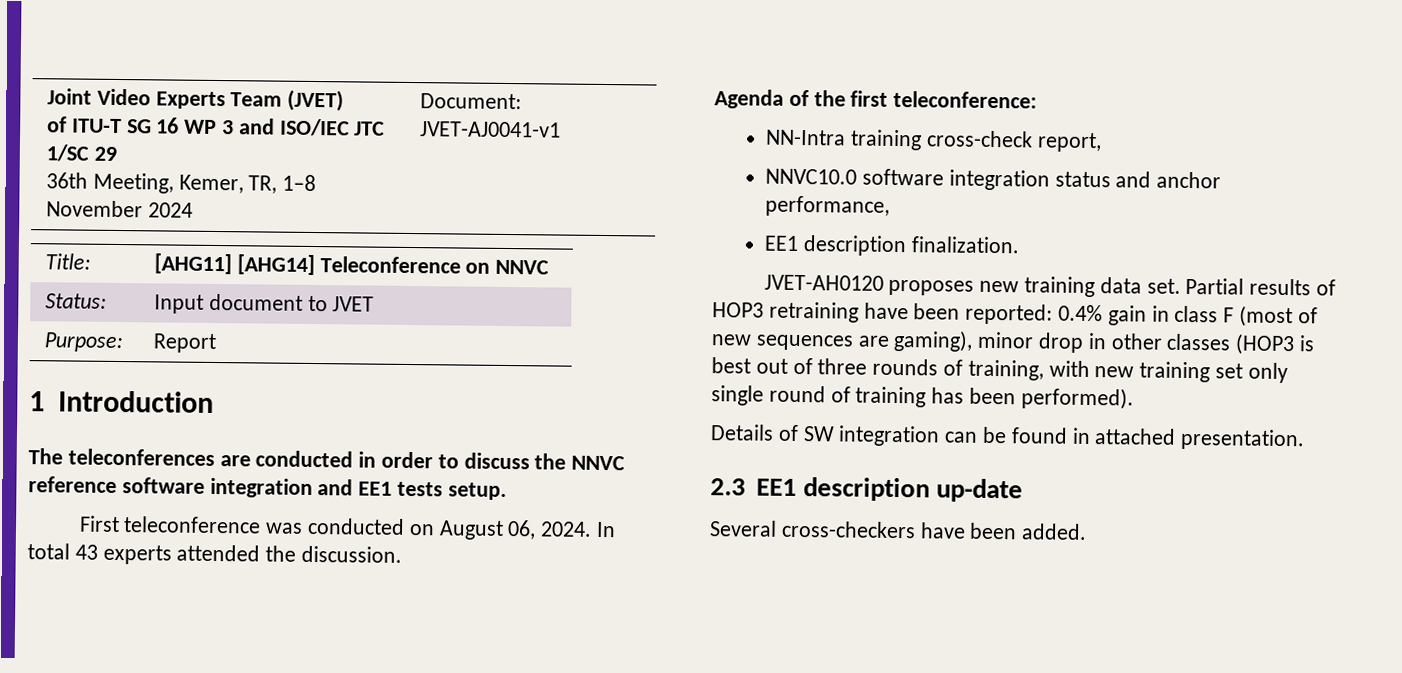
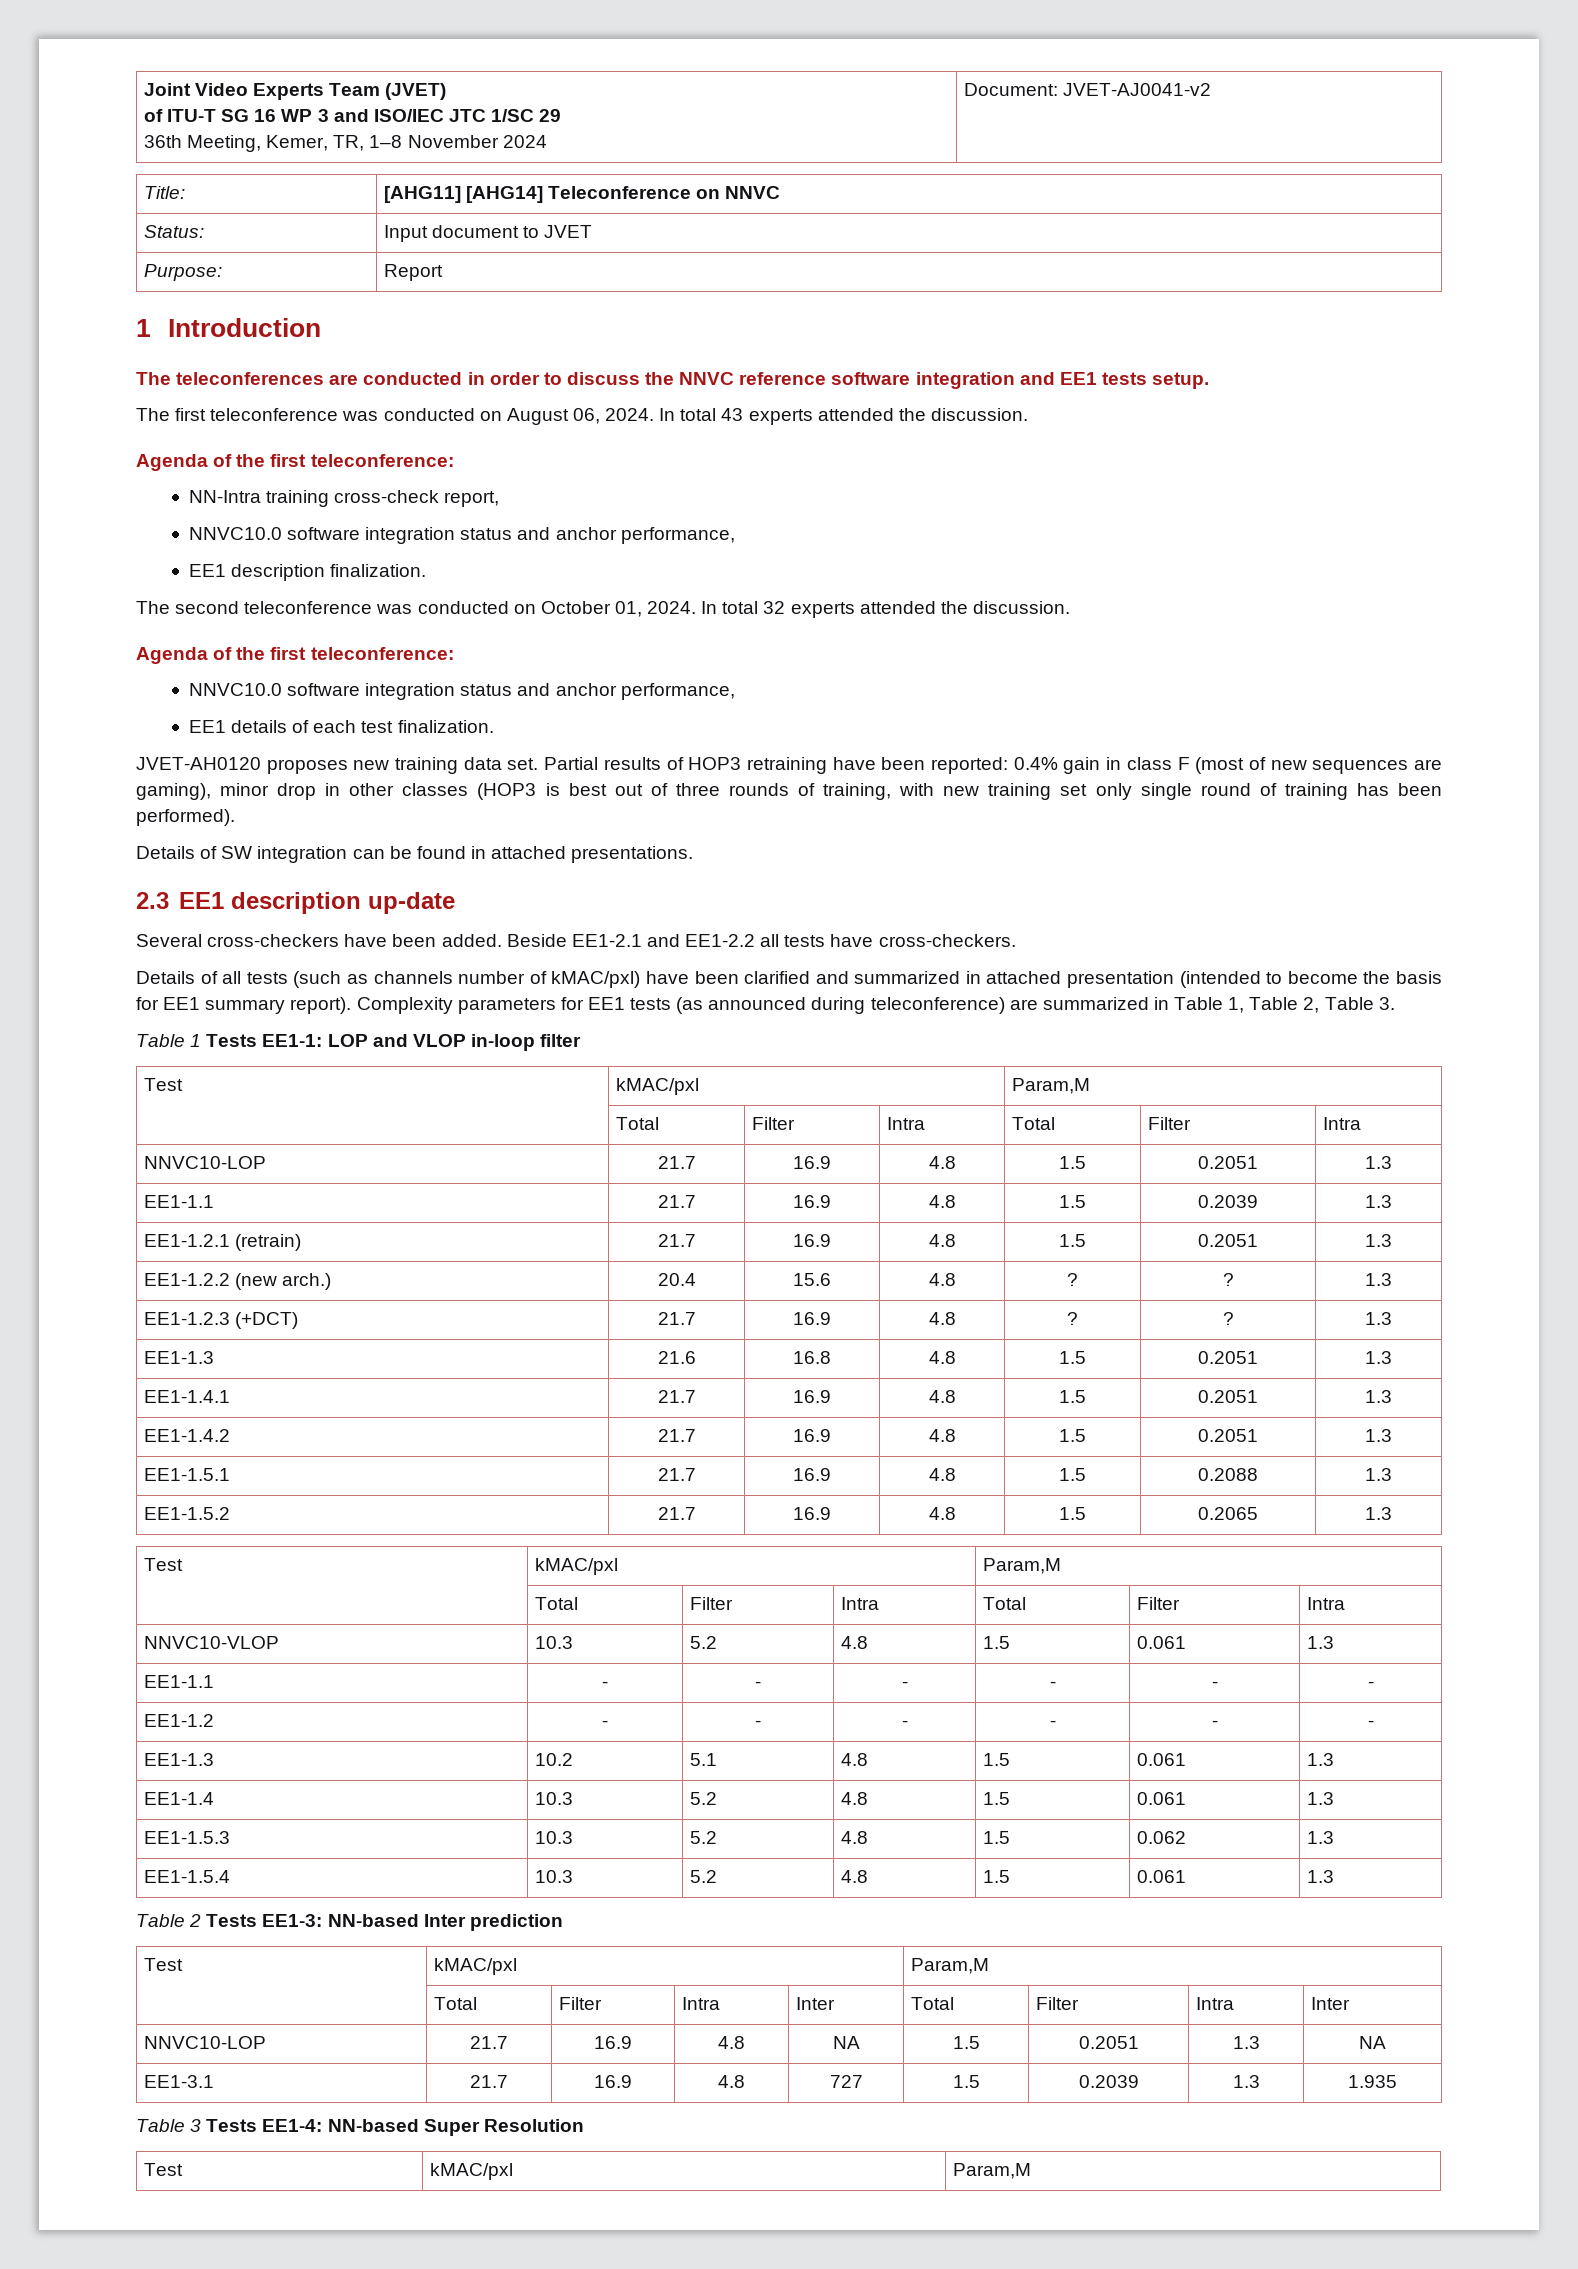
[420,121,562,138] JVET-AJ0041-v1 -> [1063,83,1212,96] JVET-AJ0041-v2
[78,515,120,533] First -> [136,408,207,421] The first
(1020, 245) none -> [136,601,1070,618] [136,647,454,664] [188,683,735,700] [188,720,494,733] // The second teleconference was conducted on October 01, 2024. In total 32 experts attended the discussion. // Agenda of the first teleconference: // NNVC10.0 software integration status and anchor performance, // EE1 details of each test finalization.
[1180,428,1306,451] presentation. -> [571,846,694,863] presentations.
(1088, 531) none -> [506,934,1016,947] [136,971,1442,988] [136,997,1395,1014] [136,1034,582,1051] [143,1078,183,1091] [615,1078,699,1095] [1011,1078,1090,1094] [615,1117,659,1130] [751,1117,795,1130] [886,1117,925,1130] [1011,1117,1055,1130] [1147,1117,1191,1130] [1322,1117,1361,1130] [143,1156,266,1169] [657,1156,696,1169] [793,1156,831,1169] [928,1156,956,1169] [1059,1156,1086,1169] [1197,1156,1258,1169] [1364,1156,1392,1169] [143,1195,214,1208] [657,1195,696,1208] [793,1195,831,1208] [928,1195,956,1208] [1059,1195,1086,1208] [1197,1195,1258,1208] [1364,1195,1392,1208] [143,1234,302,1251] [657,1234,696,1247] [793,1234,831,1247] [928,1234,956,1247] [1059,1234,1086,1247] [1197,1234,1258,1247] [1364,1234,1392,1247] [143,1273,332,1290] [657,1273,696,1286] [793,1273,831,1286] [928,1273,956,1286] [1067,1273,1078,1286] [1222,1273,1234,1286] [1364,1273,1392,1286] [143,1312,299,1329] [657,1312,696,1325] [793,1312,831,1325] [928,1312,956,1325] [1067,1312,1078,1325] [1222,1312,1234,1325] [1364,1312,1392,1325] [143,1351,214,1364] [657,1351,696,1364] [793,1351,831,1364] [928,1351,956,1364] [1059,1351,1086,1364] [1197,1351,1258,1364] [1364,1351,1392,1364] [143,1390,230,1403] [657,1390,696,1403] [793,1390,831,1403] [928,1390,956,1403] [1059,1390,1086,1403] [1197,1390,1258,1403] [1364,1390,1392,1403] [143,1429,230,1442] [657,1429,696,1442] [793,1429,831,1442] [928,1429,956,1442] [1059,1429,1086,1442] [1197,1429,1258,1442] [1364,1429,1392,1442] [143,1468,230,1481] [657,1468,696,1481] [793,1468,831,1481] [928,1468,956,1481] [1059,1468,1086,1481] [1197,1468,1258,1481] [1364,1468,1392,1481] [143,1507,230,1520] [657,1507,696,1520] [793,1507,831,1520] [928,1507,956,1520] [1059,1507,1086,1520] [1197,1507,1258,1520] [1364,1507,1392,1520] [143,1558,183,1571] [534,1558,618,1575] [982,1558,1061,1574] [534,1597,578,1610] [689,1597,733,1610] [840,1597,879,1610] [982,1597,1026,1610] [1136,1597,1180,1610] [1306,1597,1345,1610] [143,1636,279,1649] [534,1636,573,1649] [689,1636,717,1649] [840,1636,868,1649] [982,1636,1010,1649] [1136,1636,1186,1649] [1306,1636,1334,1649] [143,1675,214,1688] [602,1681,608,1688] [755,1681,761,1688] [901,1681,908,1688] [1049,1681,1056,1688] [1211,1681,1218,1688] [1367,1681,1374,1688] [143,1714,214,1727] [602,1720,608,1727] [755,1720,761,1727] [901,1720,908,1727] [1049,1720,1056,1727] [1211,1720,1218,1727] [1367,1720,1374,1727] [143,1753,214,1766] [534,1753,573,1766] [689,1753,717,1766] [840,1753,868,1766] [982,1753,1010,1766] [1136,1753,1186,1766] [1306,1753,1334,1766] [143,1792,214,1805] [534,1792,573,1805] [689,1792,717,1805] [840,1792,868,1805] [982,1792,1010,1805] [1136,1792,1186,1805] [1306,1792,1334,1805] [143,1831,230,1844] [534,1831,573,1844] [689,1831,717,1844] [840,1831,868,1844] [982,1831,1010,1844] [1136,1831,1186,1844] [1306,1831,1334,1844] [143,1870,230,1883] [534,1870,573,1883] [689,1870,717,1883] [840,1870,868,1883] [982,1870,1010,1883] [1136,1870,1186,1883] [1306,1870,1334,1883] [136,1914,563,1931] [143,1958,183,1971] [433,1958,517,1975] [910,1958,989,1974] [433,1997,477,2010] [558,1997,602,2010] [681,1997,720,2010] [795,1997,835,2010] [910,1997,954,2010] [1035,1997,1079,2010] [1195,1997,1234,2010] [1310,1997,1350,2010] [143,2036,266,2049] [470,2036,508,2049] [594,2036,632,2049] [718,2036,745,2049] [832,2036,860,2049] [952,2036,980,2049] [1078,2036,1139,2049] [1232,2036,1260,2049] [1358,2036,1386,2049] [143,2075,214,2088] [470,2075,508,2088] [594,2075,632,2088] [718,2075,745,2088] [829,2075,863,2088] [952,2075,980,2088] [1078,2075,1139,2088] [1232,2075,1260,2088] [1347,2075,1397,2088] [136,2119,584,2136] [143,2163,183,2176] [429,2163,513,2180] [952,2163,1031,2179] Beside EE1-2.1 and EE1-2.2 all tests have cross-checkers. // Details of all tests (such as channels number of kMAC/pxl) have been clarified and summarized in attached presentation (intended to become the basis for EE1 summary report). Complexity parameters for EE1 tests (as announced during teleconference) are summarized in Table 1, Table 2, Table 3. // Table 1 Tests EE1-1: LOP and VLOP in-loop filter // Test | kMAC/pxl | Param,M // | Total | Filter | Intra | Total | Filter | Intra // NNVC10-LOP | 21.7 | 16.9 | 4.8 | 1.5 | 0.2051 | 1.3 // EE1-1.1 | 21.7 | 16.9 | 4.8 | 1.5 | 0.2039 | 1.3 // EE1-1.2.1 (retrain) | 21.7 | 16.9 | 4.8 | 1.5 | 0.2051 | 1.3 // EE1-1.2.2 (new arch.) | 20.4 | 15.6 | 4.8 | ? | ? | 1.3 // EE1-1.2.3 (+DCT) | 21.7 | 16.9 | 4.8 | ? | ? | 1.3 // EE1-1.3 | 21.6 | 16.8 | 4.8 | 1.5 | 0.2051 | 1.3 // EE1-1.4.1 | 21.7 | 16.9 | 4.8 | 1.5 | 0.2051 | 1.3 // EE1-1.4.2 | 21.7 | 16.9 | 4.8 | 1.5 | 0.2051 | 1.3 // EE1-1.5.1 | 21.7 | 16.9 | 4.8 | 1.5 | 0.2088 | 1.3 // EE1-1.5.2 | 21.7 | 16.9 | 4.8 | 1.5 | 0.2065 | 1.3 // Test | kMAC/pxl | Param,M // | Total | Filter | Intra | Total | Filter | Intra // NNVC10-VLOP | 10.3 | 5.2 | 4.8 | 1.5 | 0.061 | 1.3 // EE1-1.1 | - | - | - | - | - | - // EE1-1.2 | - | - | - | - | - | - // EE1-1.3 | 10.2 | 5.1 | 4.8 | 1.5 | 0.061 | 1.3 // EE1-1.4 | 10.3 | 5.2 | 4.8 | 1.5 | 0.061 | 1.3 // EE1-1.5.3 | 10.3 | 5.2 | 4.8 | 1.5 | 0.062 | 1.3 // EE1-1.5.4 | 10.3 | 5.2 | 4.8 | 1.5 | 0.061 | 1.3 // Table 2 Tests EE1-3: NN-based Inter prediction // Test | kMAC/pxl | Param,M // | Total | Filter | Intra | Inter | Total | Filter | Intra | Inter // NNVC10-LOP | 21.7 | 16.9 | 4.8 | NA | 1.5 | 0.2051 | 1.3 | NA // EE1-3.1 | 21.7 | 16.9 | 4.8 | 727 | 1.5 | 0.2039 | 1.3 | 1.935 // Table 3 Tests EE1-4: NN-based Super Resolution // Test | kMAC/pxl | Param,M

